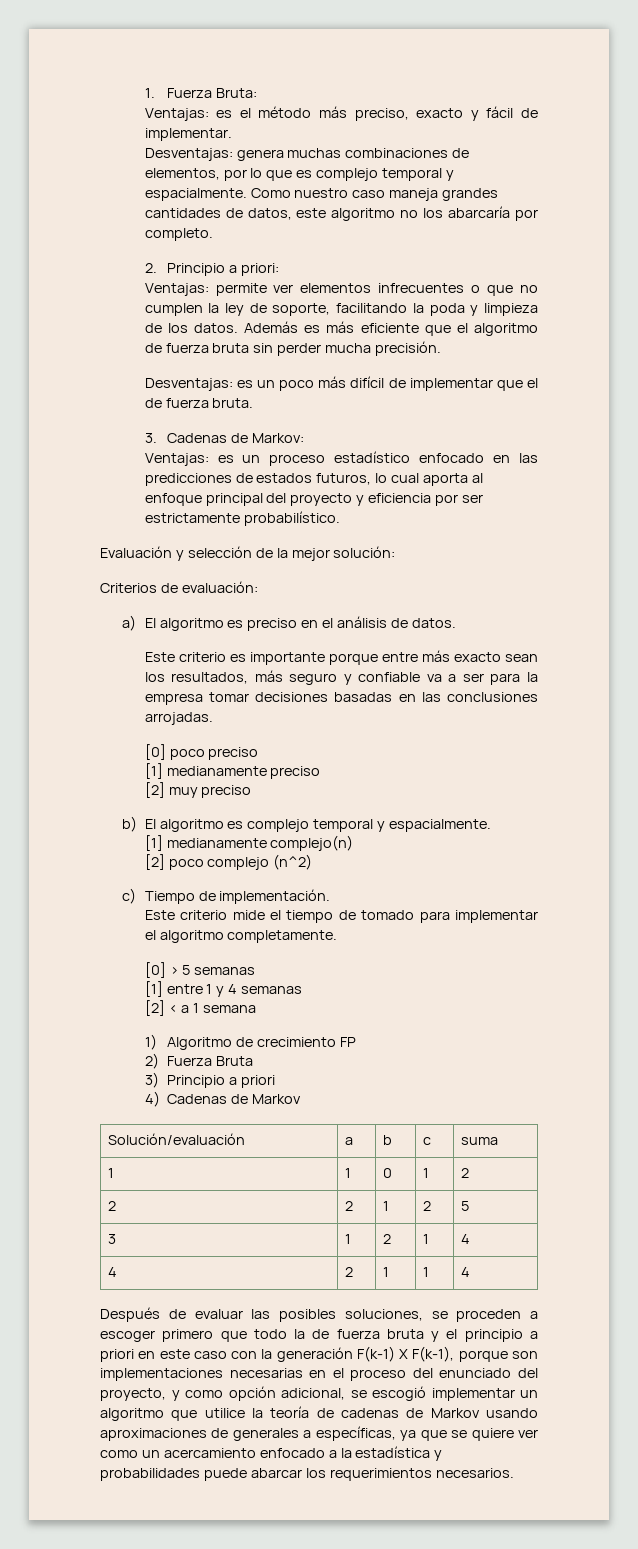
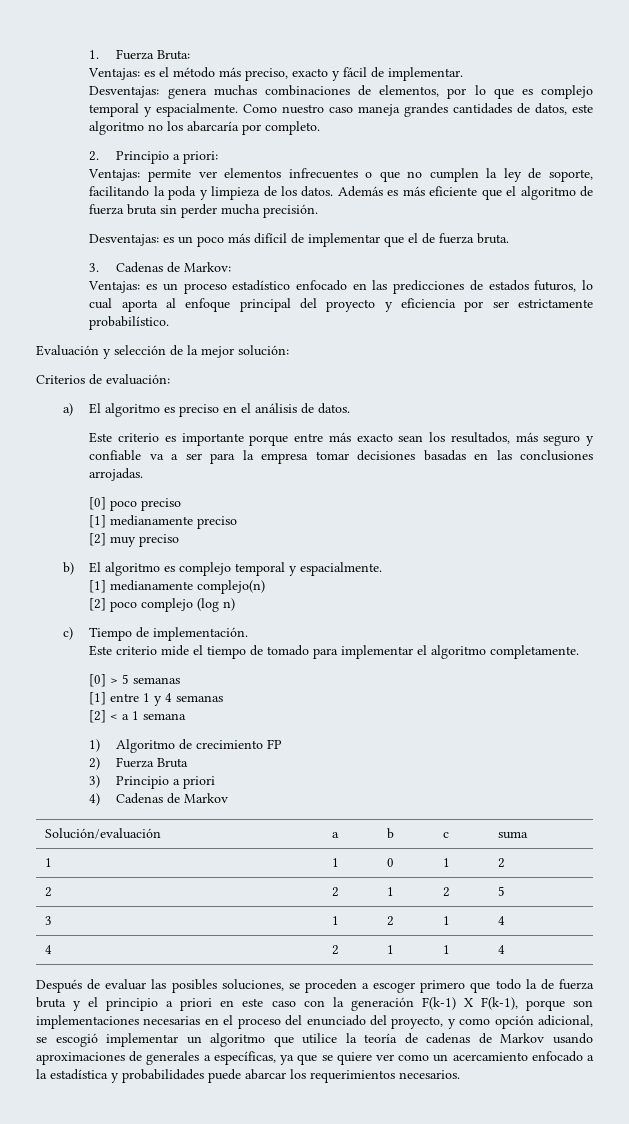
[273,854,313,870] (n^2) -> [197,598,236,612] (log n)

